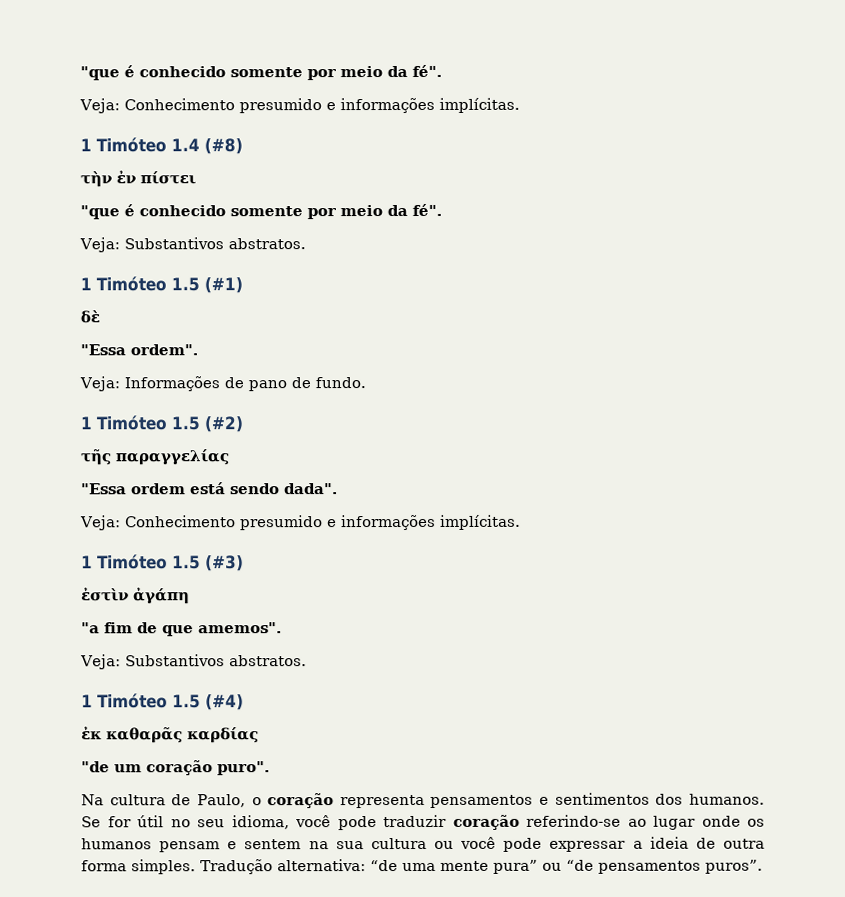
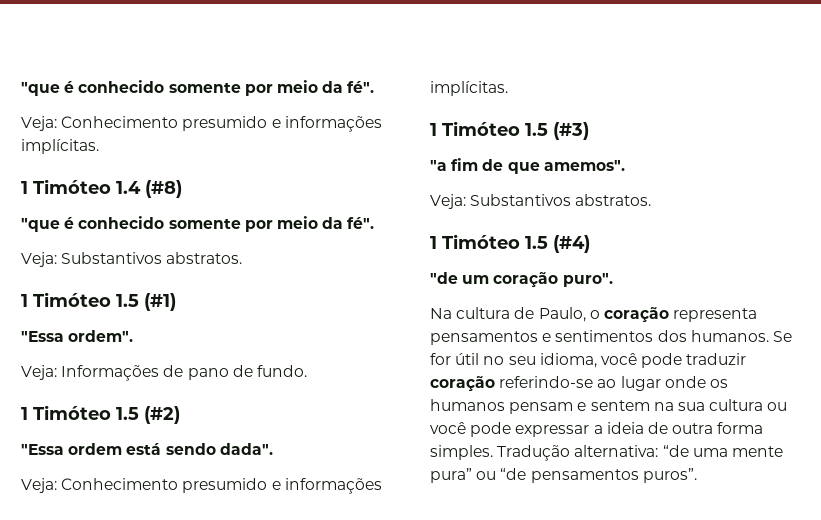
[80,170,196,188] // τὴν ἐν πίστει -> (182, 189) none
[80,310,100,324] // δὲ -> (176, 302) none
[81,449,230,466] // τῆς παραγγελίας -> (180, 415) none
[81,587,190,605] // ἐστὶν ἀγάπη -> (589, 131) none
[81,726,259,744] // ἐκ καθαρᾶς καρδίας -> (590, 244) none

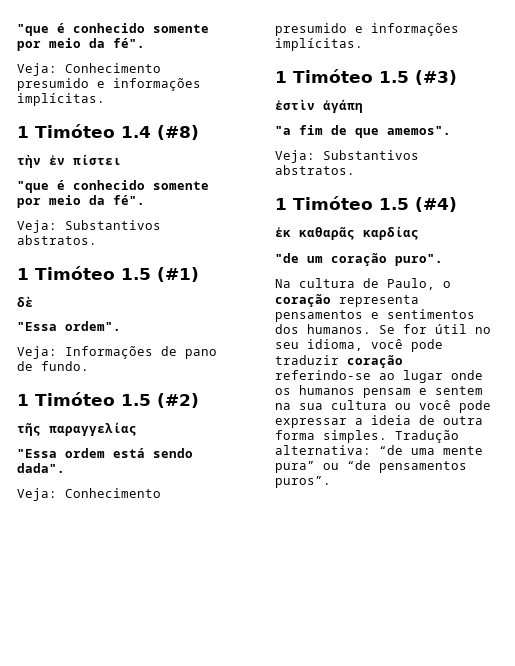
(182, 189) none -> [17,154,121,168] // τὴν ἐν πίστει
(176, 302) none -> [17,296,33,307] // δὲ
(180, 415) none -> [17,422,137,436] // τῆς παραγγελίας
(589, 131) none -> [275,99,363,113] // ἐστὶν ἀγάπη
(590, 244) none -> [275,226,419,240] // ἐκ καθαρᾶς καρδίας

